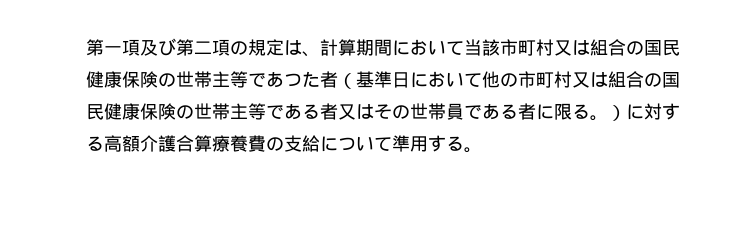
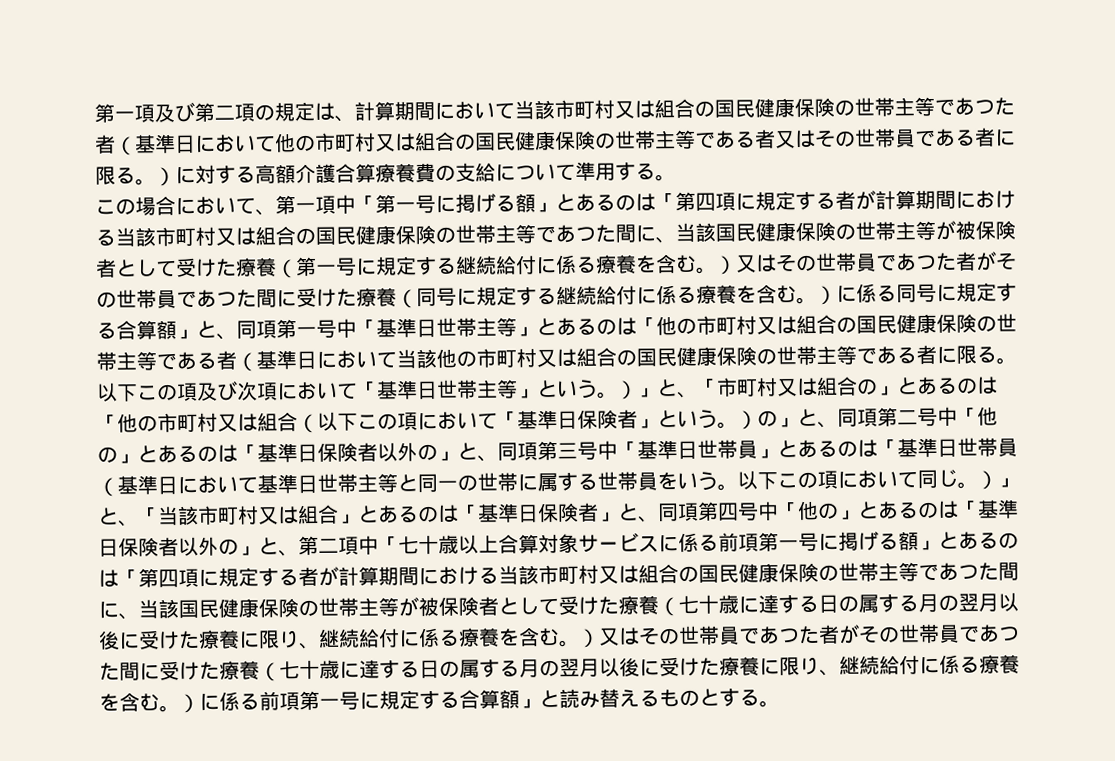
(483, 150) none -> [95,189,1017,216] [95,220,1017,247] [96,251,1018,279] [96,282,1018,309] [96,313,1018,340] [96,344,1018,372] [97,376,999,402] [97,406,999,434] [97,437,1019,464] [97,469,1019,497] [98,499,1020,527] [98,531,1020,557] [98,562,1020,588] [98,592,1020,620] [98,623,1021,650] [99,654,1021,682] [99,688,781,714] // この場合において、第一項中「第一号に掲げる額」とあるのは「第四項に規定する者が計算期間における当該市町村又は組合の国民健康保険の世帯主等であつた間に、当該国民健康保険の世帯主等が被保険者として受けた療養（第一号に規定する継続給付に係る療養を含む。）又はその世帯員であつた者がその世帯員であつた間に受けた療養（同号に規定する継続給付に係る療養を含む。）に係る同号に規定する合算額」と、同項第一号中「基準日世帯主等」とあるのは「他の市町村又は組合の国民健康保険の世帯主等である者（基準日において当該他の市町村又は組合の国民健康保険の世帯主等である者に限る。以下この項及び次項において「基準日世帯主等」という。）」と、「市町村又は組合の」とあるのは「他の市町村又は組合（以下この項において「基準日保険者」という。）の」と、同項第二号中「他の」とあるのは「基準日保険者以外の」と、同項第三号中「基準日世帯員」とあるのは「基準日世帯員（基準日において基準日世帯主等と同一の世帯に属する世帯員をいう。以下この項において同じ。）」と、「当該市町村又は組合」とあるのは「基準日保険者」と、同項第四号中「他の」とあるのは「基準日保険者以外の」と、第二項中「七十歳以上合算対象サービスに係る前項第一号に掲げる額」とあるのは「第四項に規定する者が計算期間における当該市町村又は組合の国民健康保険の世帯主等であつた間に、当該国民健康保険の世帯主等が被保険者として受けた療養（七十歳に達する日の属する月の翌月以後に受けた療養に限り、継続給付に係る療養を含む。）又はその世帯員であつた者がその世帯員であつた間に受けた療養（七十歳に達する日の属する月の翌月以後に受けた療養に限り、継続給付に係る療養を含む。）に係る前項第一号に規定する合算額」と読み替えるものとする。

